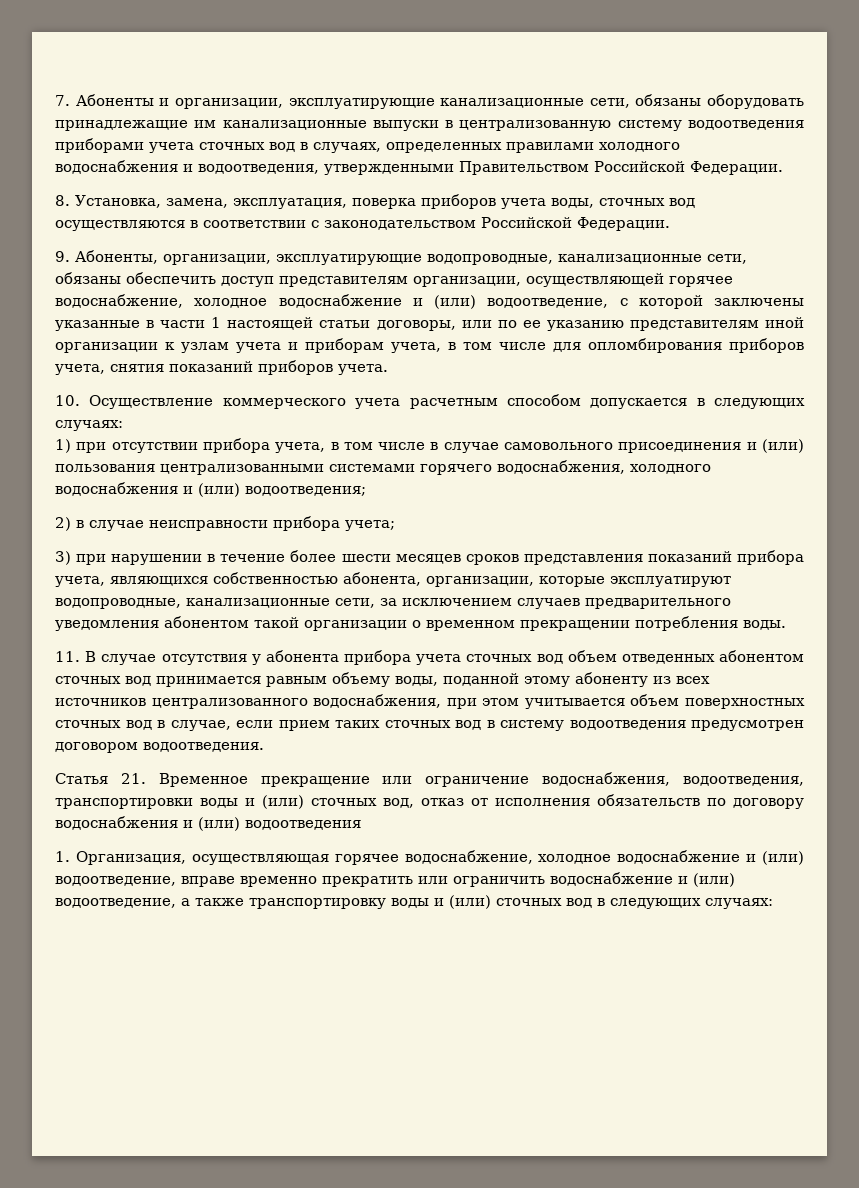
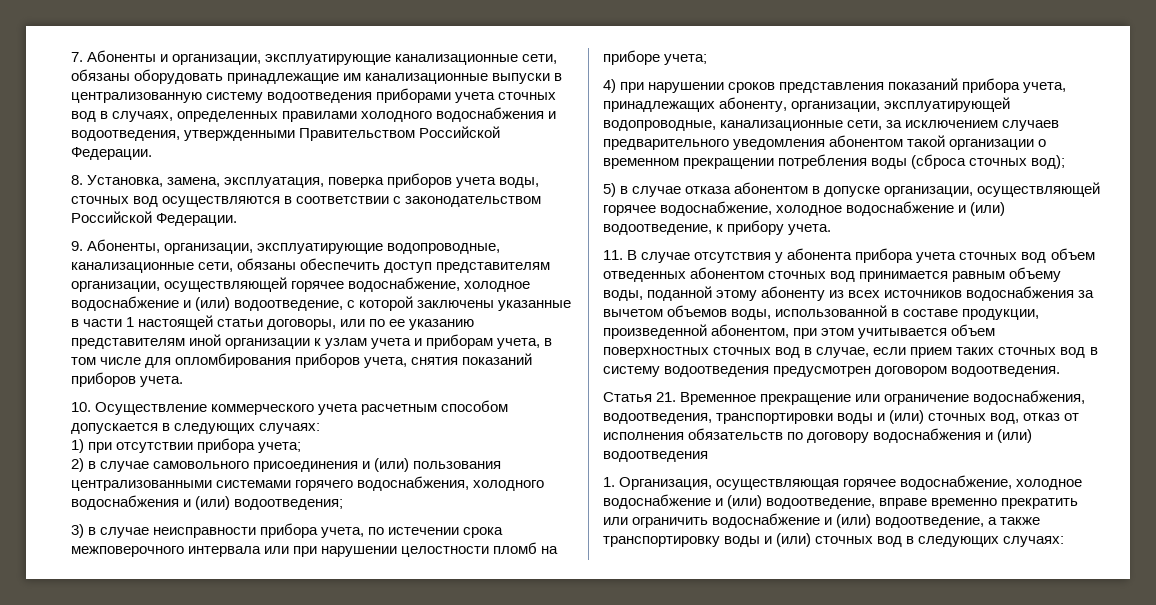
[275,442,426,453] учета, в том числе -> [258,442,302,453] [71,458,84,472] учета; // 2)
[55,517,71,531] 2) -> [71,524,84,538] 3)
[345,520,395,531] [55,550,461,565] учета; // 3) при нарушении в течение более шести месяцев -> [321,527,504,538] [71,542,559,557] [603,50,708,65] [603,79,725,93] учета, по истечении срока межповерочного интервала или при нарушении целостности пломб на приборе учета; // 4) при нарушении
[110,572,731,587] являющихся собственностью абонента, организации, которые эксплуатируют -> [603,97,1011,112] принадлежащих абоненту, организации, эксплуатирующей
[743,620,786,630] воды. -> [871,154,1066,169] [603,182,1101,197] [603,201,1006,216] [603,220,832,235] воды (сброса сточных вод); // 5) в случае отказа абонентом в допуске организации, осуществляющей горячее водоснабжение, холодное водоснабжение и (или) водоотведение, к прибору учета.
[151,694,442,709] централизованного водоснабжения, -> [966,286,1095,301] [603,305,1040,320] [603,324,790,339] водоснабжения за вычетом объемов воды, использованной в составе продукции, произведенной абонентом,

